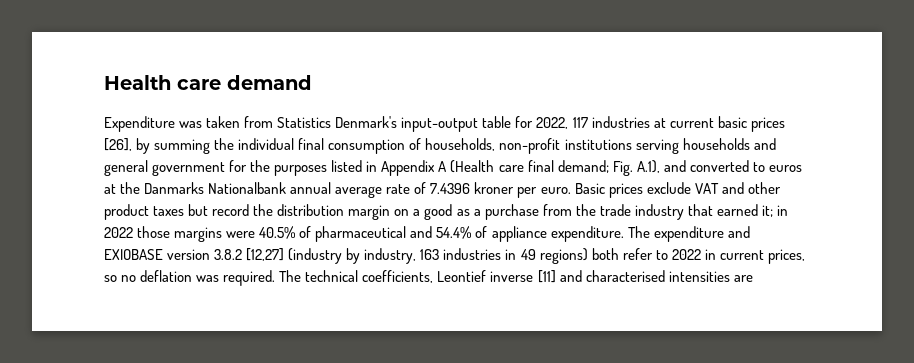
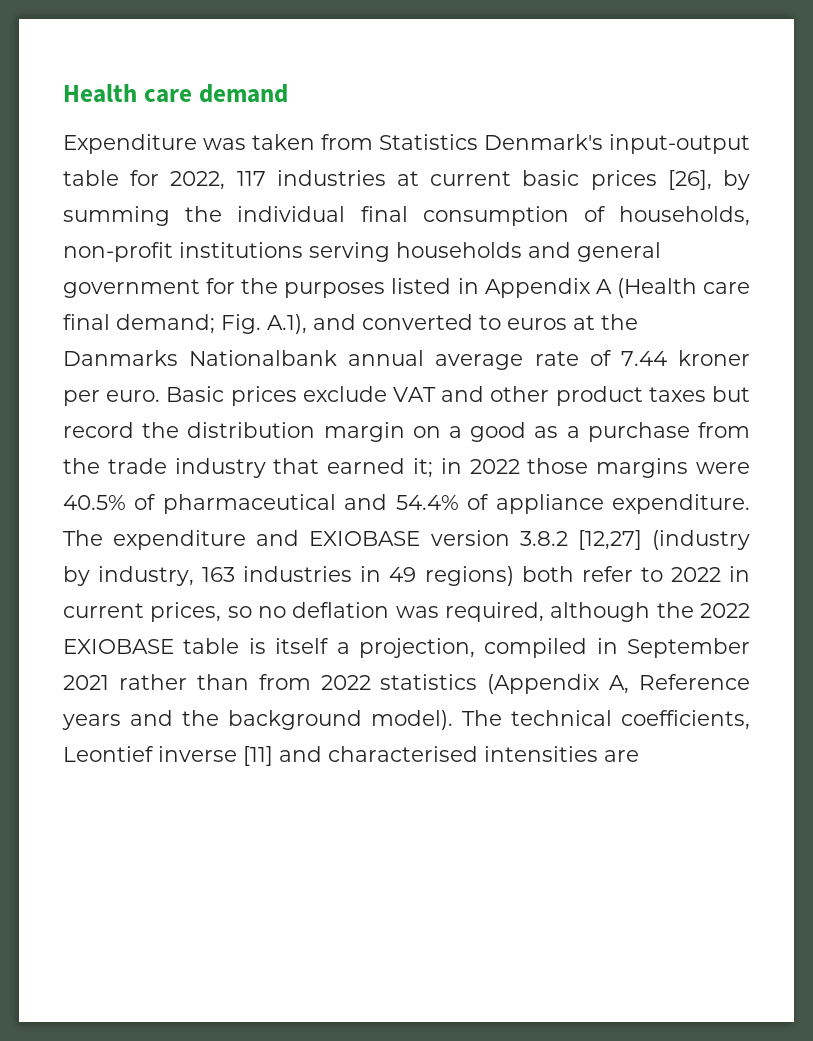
[430,183,471,194] 7.4396 -> [620,351,667,366] 7.44
[223,270,276,286] required. -> [445,602,750,622] [63,638,750,658] [63,674,750,694] [62,710,453,730] required, although the 2022 EXIOBASE table is itself a projection, compiled in September 2021 rather than from 2022 statistics (Appendix A, Reference years and the background model).

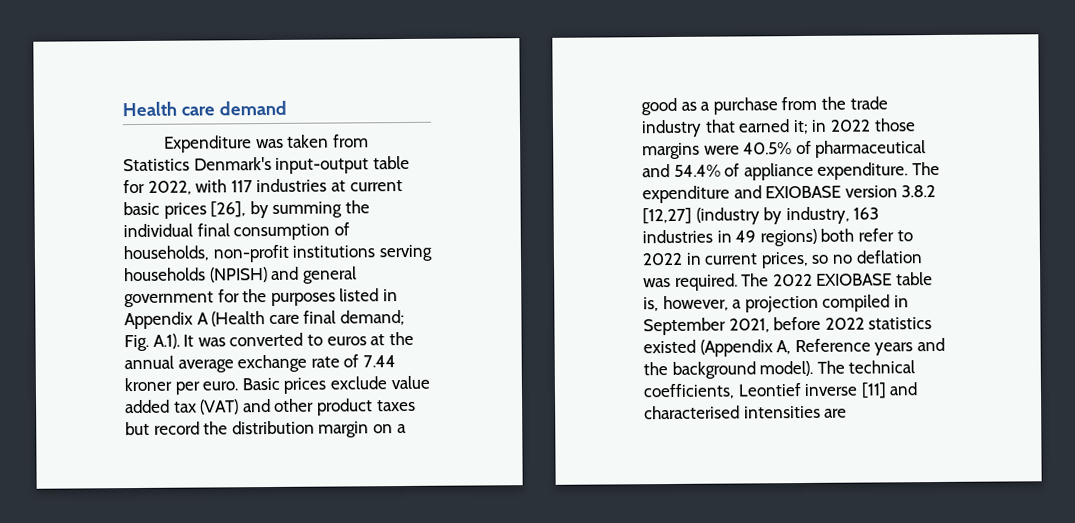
(226, 180) none -> [195,179,228,193] with
(522, 250) none -> [209,267,268,283] (NPISH)
[267,314,356,334] A.1), and -> [152,333,226,349] A.1). It was
[63,350,338,366] Danmarks Nationalbank -> (414, 338) none
(524, 362) none -> [237,354,308,373] exchange
[392,387,436,402] VAT -> [390,375,430,390] [125,399,240,415] value added tax (VAT)
[445,602,750,622] [63,638,750,658] [63,674,311,690] required, although the 2022 EXIOBASE table is itself a projection, compiled in September 2021 rather than from -> [674,272,933,291] [643,294,909,313] [643,316,822,336] required. The 2022 EXIOBASE table is, however, a projection compiled in September 2021, before
(478, 682) none -> [643,339,696,354] existed

